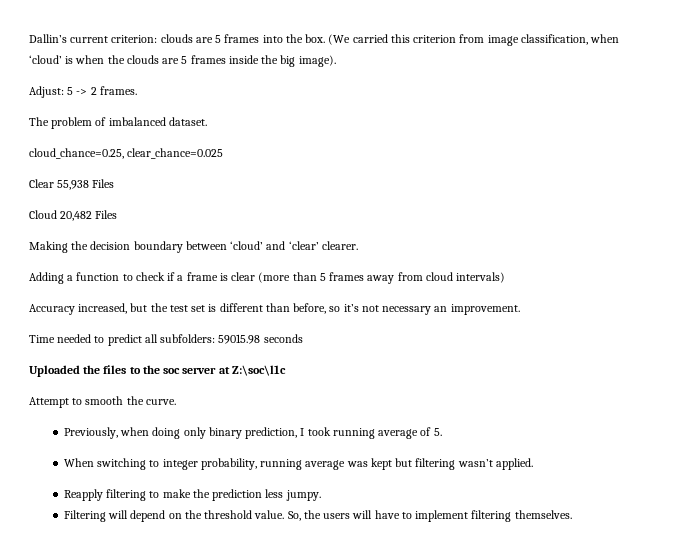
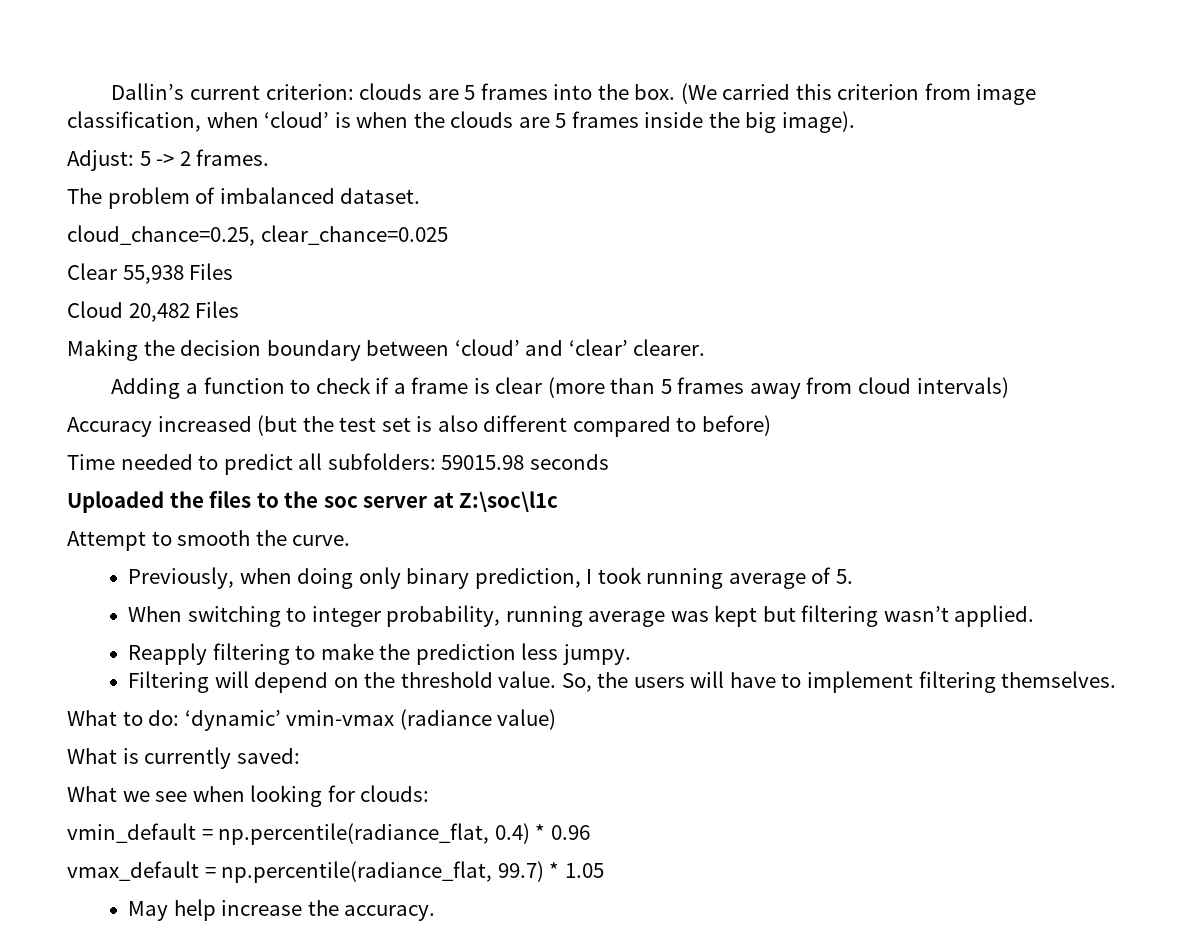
[78,303,148,314] increased, but -> [157,415,298,436] increased (but
[219,303,520,315] different than before, so it’s not necessary an improvement. -> [437,415,771,437] also different compared to before)
(572, 514) none -> [67,709,557,731] [67,747,300,769] [67,785,430,807] [67,823,590,845] [67,861,604,883] [128,899,436,921] // What to do: ‘dynamic’ vmin-vmax (radiance value) // What is currently saved: // What we see when looking for clouds: // vmin_default = np.percentile(radiance_flat, 0.4) * 0.96 // vmax_default = np.percentile(radiance_flat, 99.7) * 1.05 // May help increase the accuracy.

